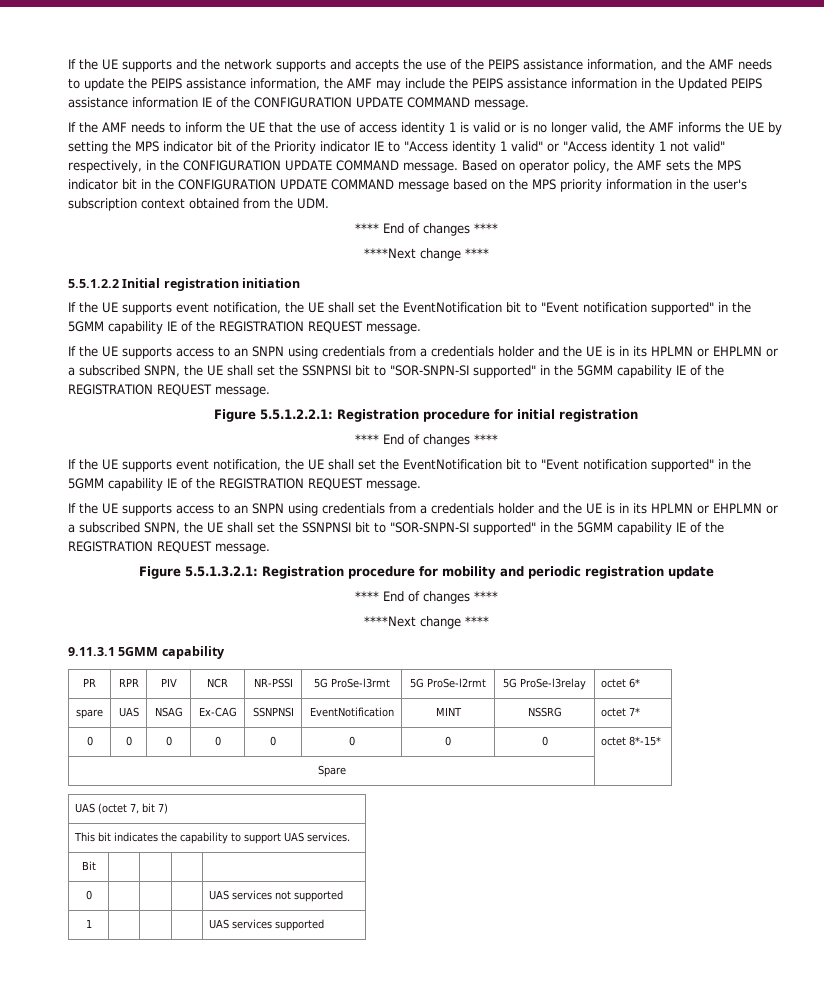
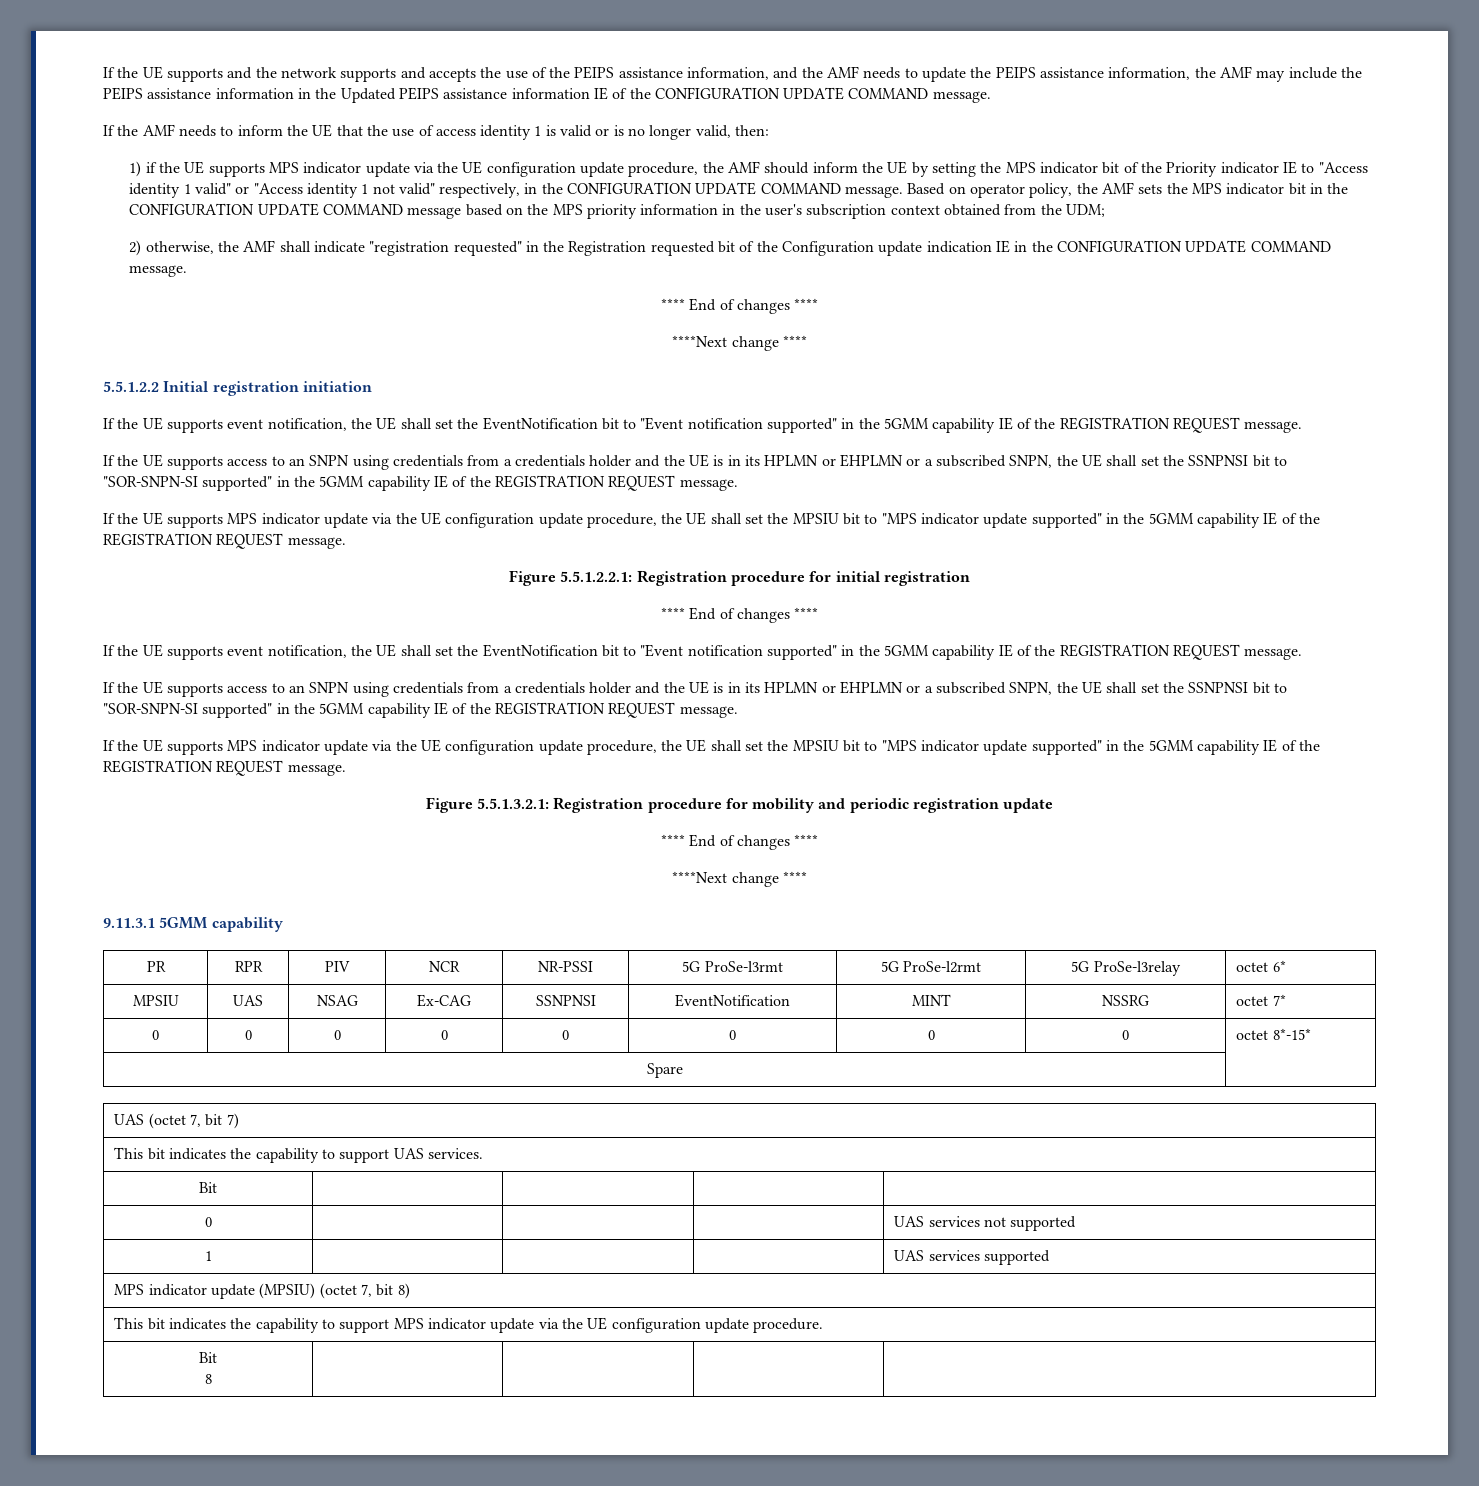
[626,122,721,133] the AMF informs -> [735,125,770,136] [129,161,858,177] then: // 1) if the UE supports MPS indicator update via the UE configuration update procedure, the AMF should inform
[297,198,329,209] UDM. -> [1066,204,1106,217] [129,240,1331,256] [129,265,188,277] UDM; // 2) otherwise, the AMF shall indicate "registration requested" in the Registration requested bit of the Configuration update indication IE in the CONFIGURATION UPDATE COMMAND message.
(270, 391) none -> [103,512,1320,528] [103,533,346,549] // If the UE supports MPS indicator update via the UE configuration update procedure, the UE shall set the MPSIU bit to "MPS indicator update supported" in the 5GMM capability IE of the REGISTRATION REQUEST message.
(270, 548) none -> [103,739,1320,755] [103,760,346,776] // If the UE supports MPS indicator update via the UE configuration update procedure, the UE shall set the MPSIU bit to "MPS indicator update supported" in the 5GMM capability IE of the REGISTRATION REQUEST message.
[76,709,103,719] spare -> [132,995,179,1006] MPSIU
(325, 925) none -> [114,1283,410,1299] [114,1317,824,1333] [199,1352,217,1363] [204,1374,212,1384] // MPS indicator update (MPSIU) (octet 7, bit 8) // This bit indicates the capability to support MPS indicator update via the UE configuration update procedure. // Bit // 8 | | | |

